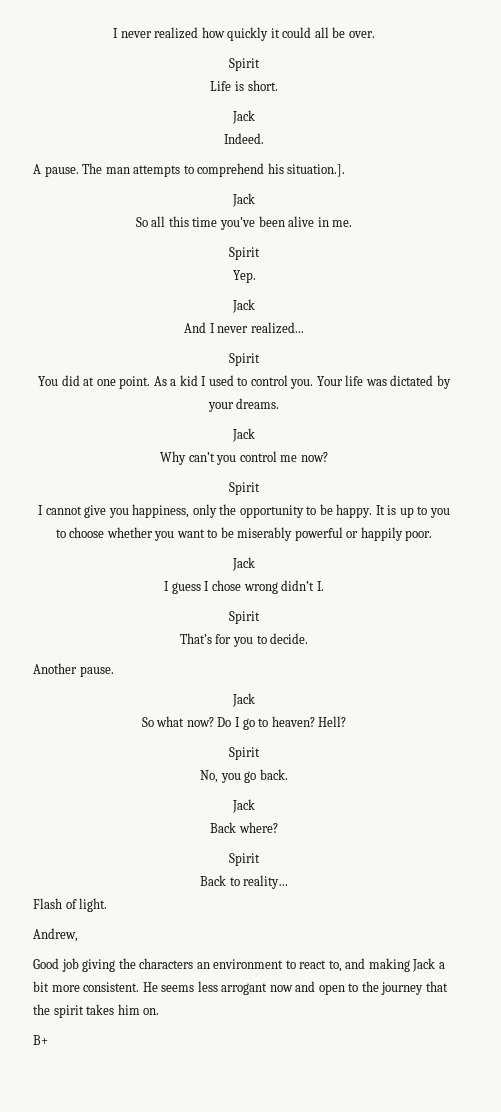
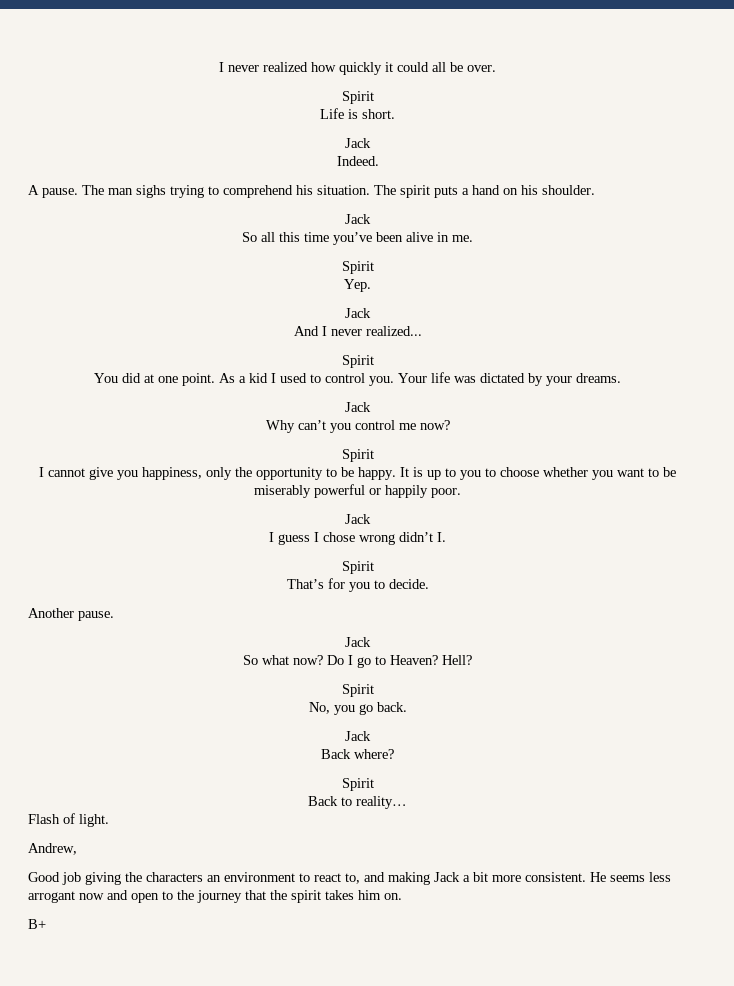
[133,165,181,177] attempts -> [136,185,204,198] sighs trying
[287,164,346,177] situation.]. -> [317,185,595,198] situation. The spirit puts a hand on his shoulder.
[271,716,315,727] heaven? -> [390,655,438,665] Heaven?

